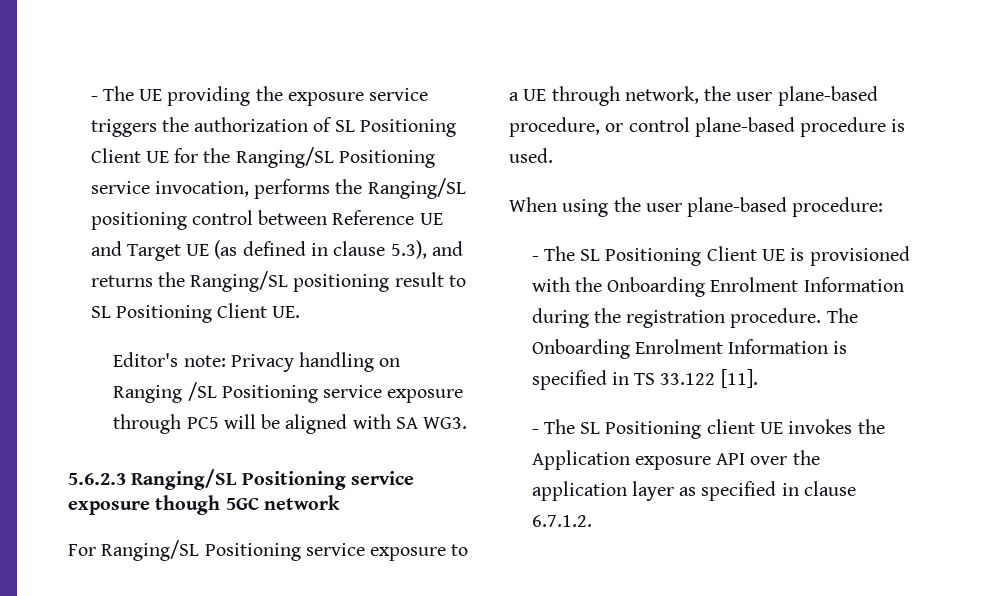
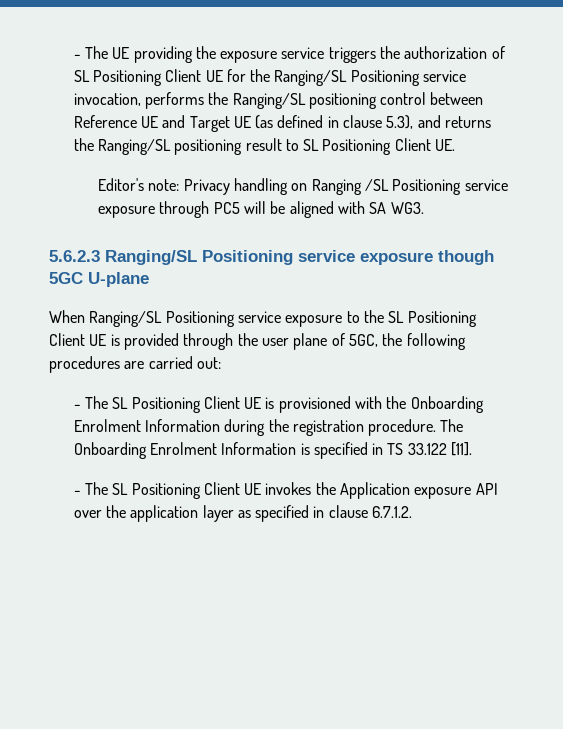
[263,495,340,510] [68,544,96,556] network // For -> [88,272,149,287] [49,310,85,323] U-plane // When
[509,86,878,106] [509,117,906,137] [509,148,553,163] [509,197,884,217] a UE through network, the user plane-based procedure, or control plane-based procedure is used. // When using the user plane-based procedure: -> [363,310,477,327] [49,333,466,350] [49,356,221,373] the SL Positioning Client UE is provided through the user plane of 5GC, the following procedures are carried out:
[706,419,755,434] client -> [203,482,240,495] Client

